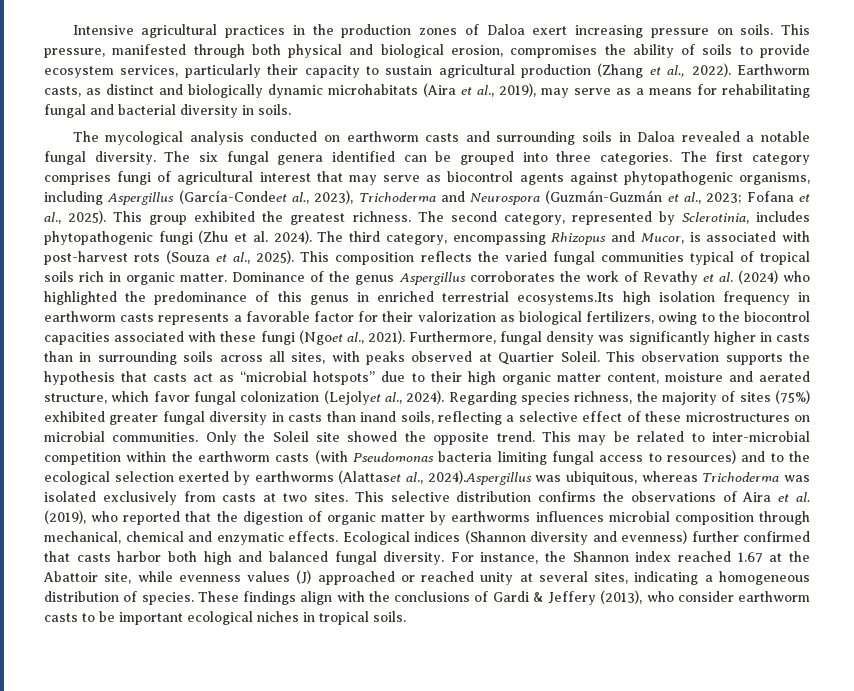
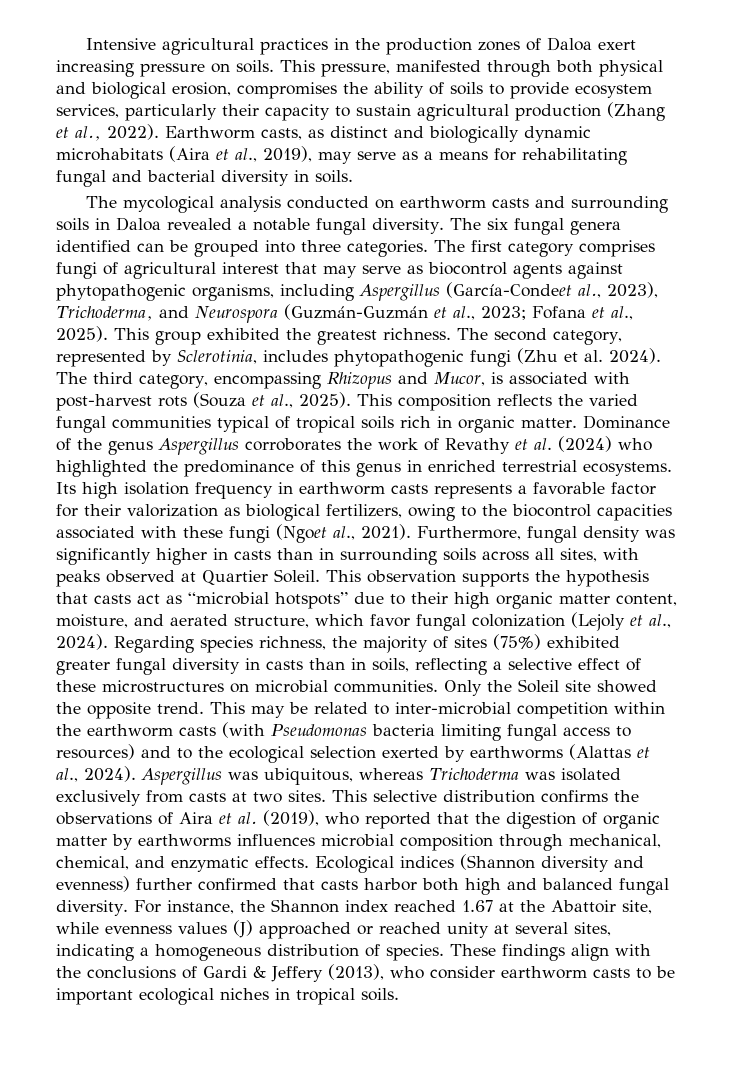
[358,192,436,202] Trichoderma -> [56,306,153,321] Trichoderma,
[517,292,615,305] ecosystems.Its -> [583,462,672,476] [56,482,76,494] ecosystems. Its
[664,372,723,382] moisture -> [56,614,128,628] moisture,
[323,390,381,405] (Lejolyet -> [571,612,643,631] (Lejoly et
[360,411,397,422] inand -> [351,658,366,670] in
[338,470,532,485] (Alattaset al., 2024).Aspergillus -> [569,744,650,760] [56,766,222,785] (Alattas et al., 2024). Aspergillus
[125,531,184,542] chemical -> [56,856,129,870] chemical,

